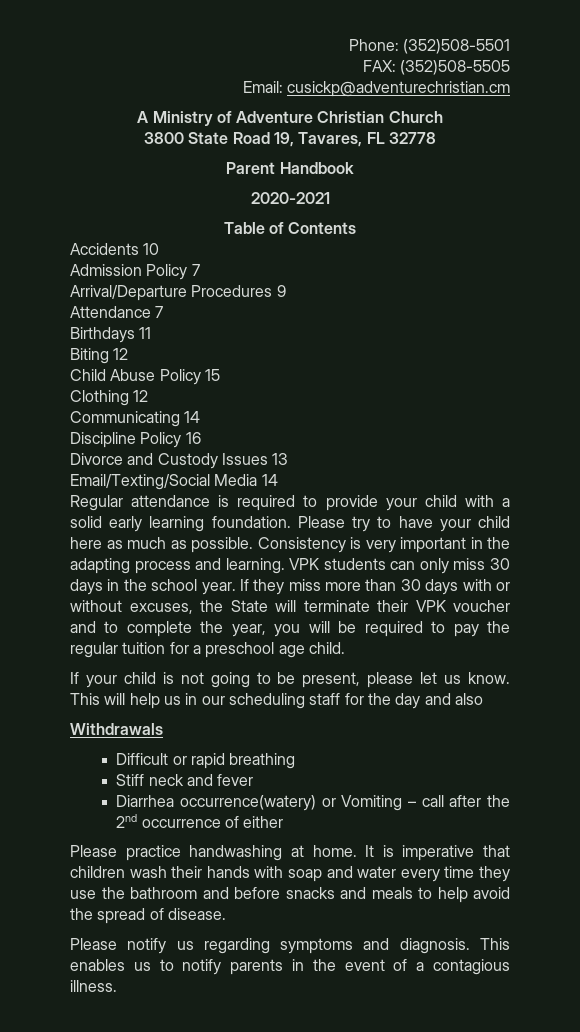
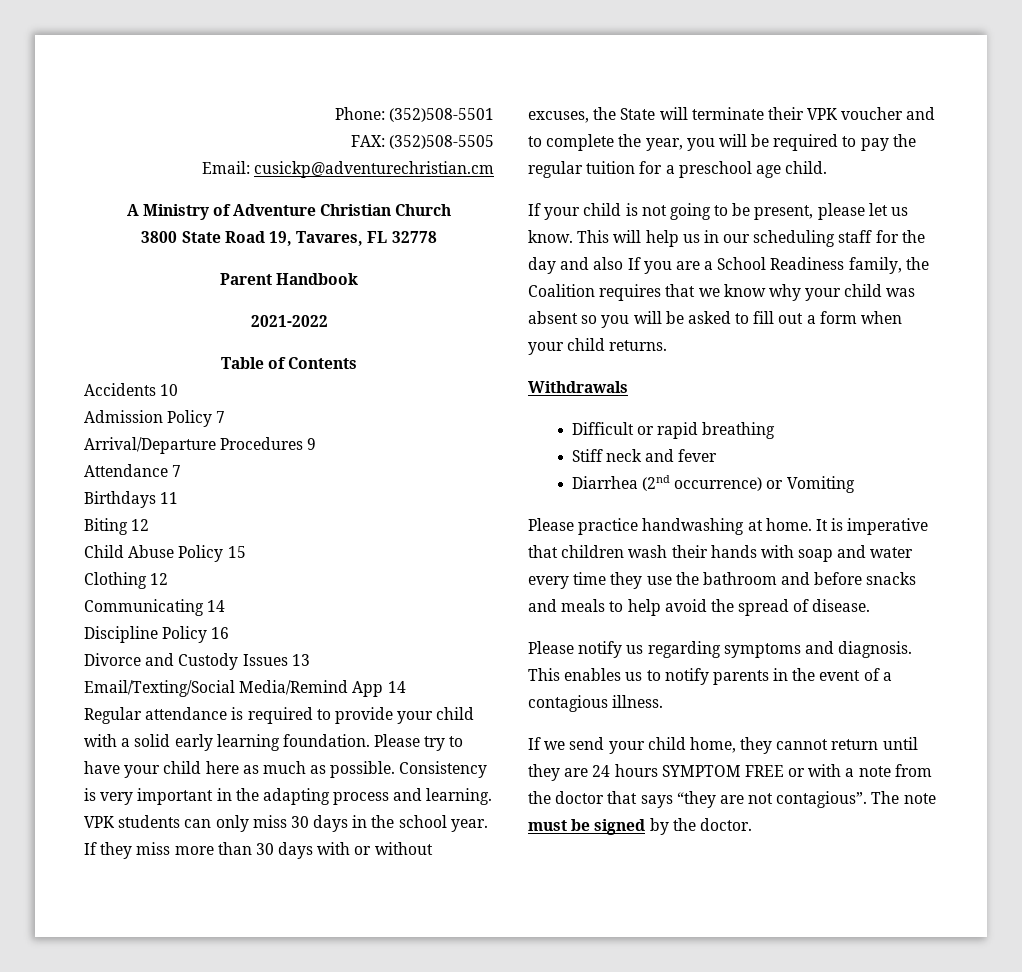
[250,192,330,204] 2020-2021 -> [250,315,328,327] 2021-2022
[214,474,258,486] Media -> [239,680,384,697] Media/Remind App
(483, 699) none -> [627,257,929,274] [528,284,916,301] [528,311,903,328] [528,338,668,355] If you are a School Readiness family, the Coalition requires that we know why your child was absent so you will be asked to fill out a form when your child returns.
[180,795,317,811] occurrence(watery) -> [642,475,763,491] (2nd occurrence)
[408,795,511,807] [116,814,284,828] – call after the 2nd occurrence of either -> (855, 484) none
(117, 986) none -> [528,737,918,754] [528,764,932,781] [528,791,936,808] [528,818,752,835] // If we send your child home, they cannot return until they are 24 hours SYMPTOM FREE or with a note from the doctor that says “they are not contagious”. The note must be signed by the doctor.

